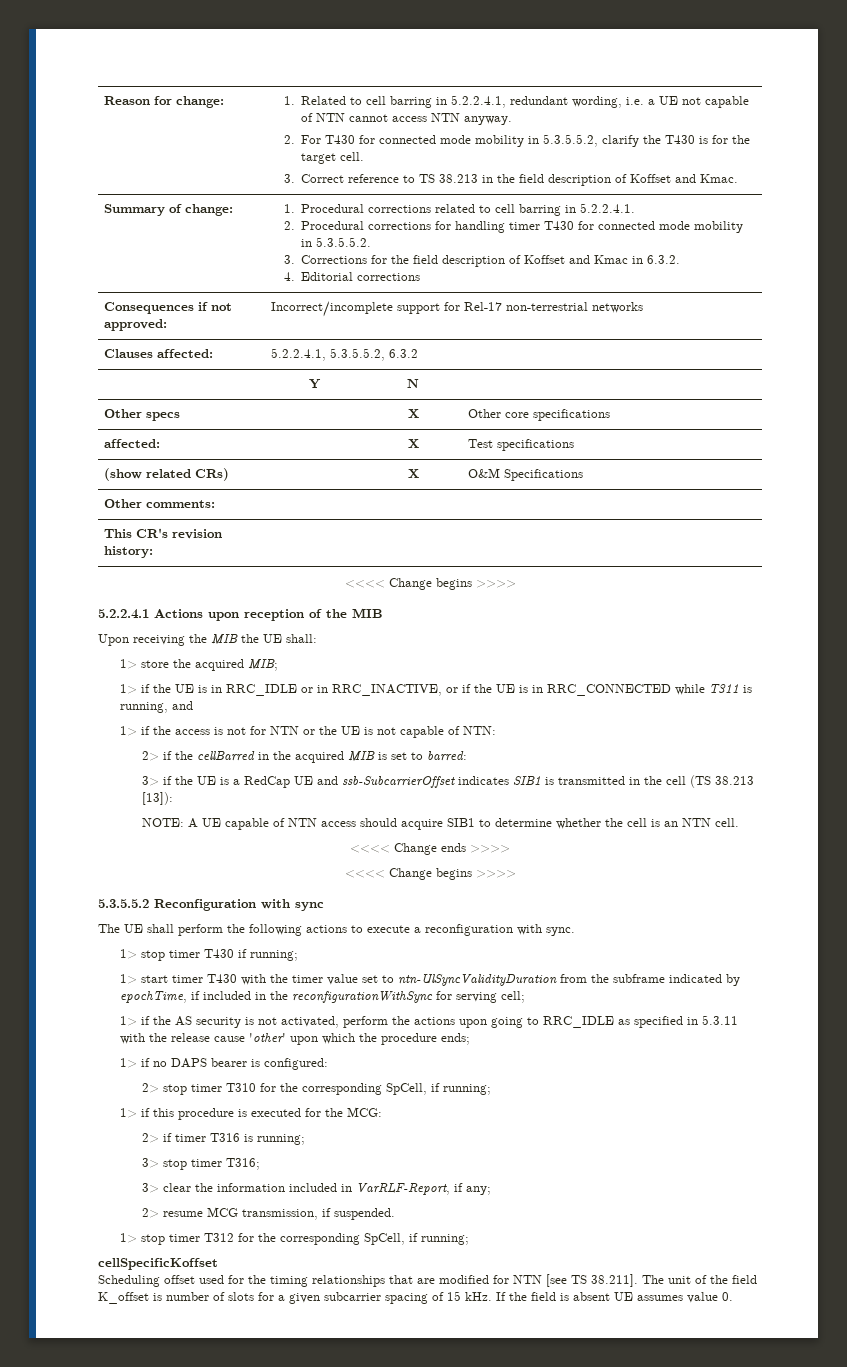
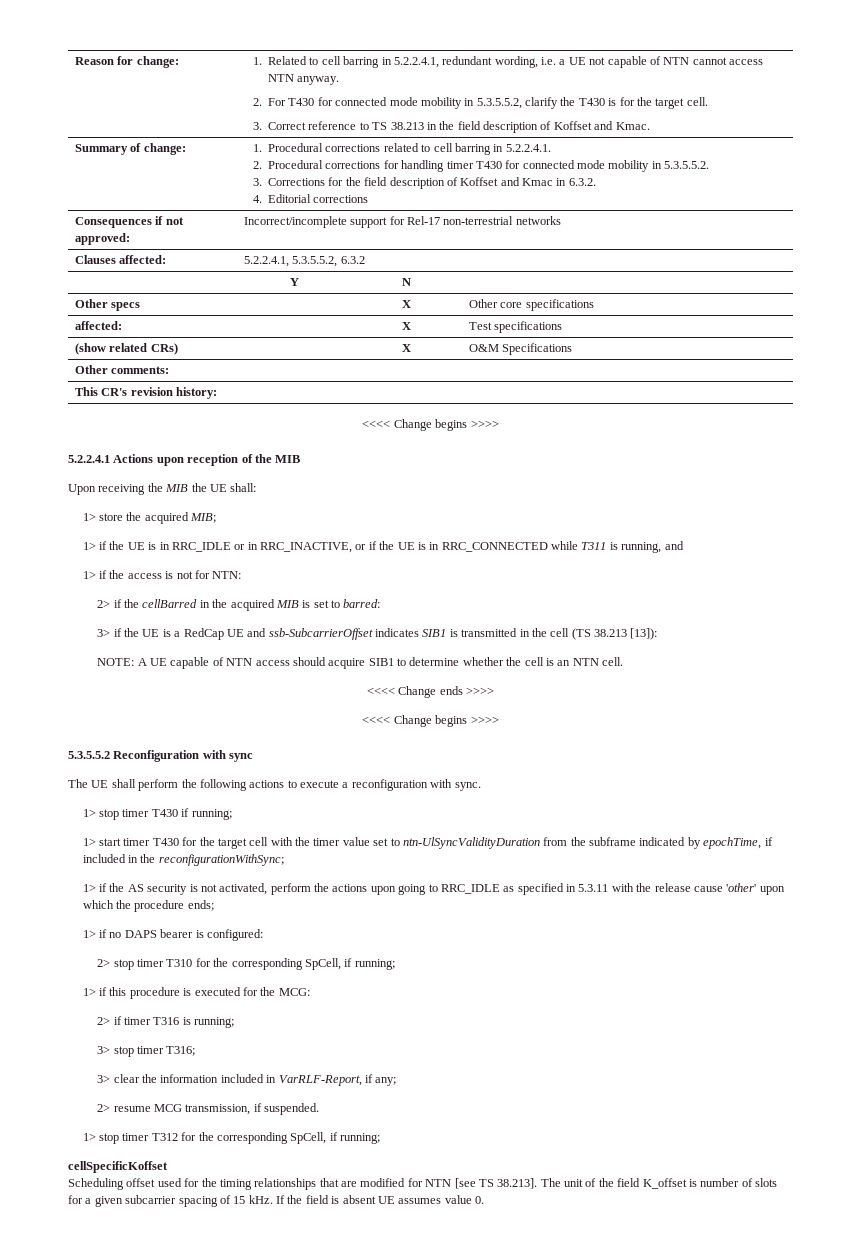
[269,726,460,738] NTN or the UE is not capable of -> (210, 574) none
(237, 978) none -> [182,837,269,849] for the target cell
[291,991,525,1003] reconfigurationWithSync for serving cell; -> [158,854,284,866] reconfigurationWithSync;
[591,1274,638,1287] 38.211]. -> [497,1178,538,1189] 38.213].

